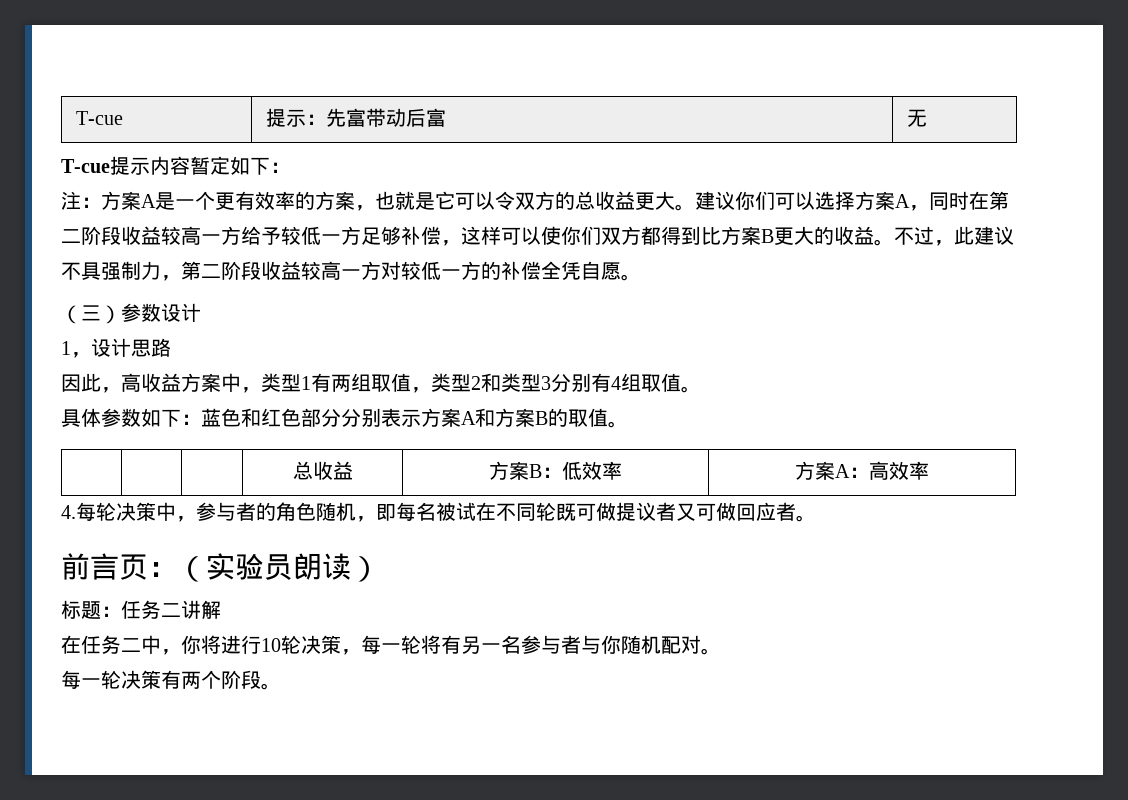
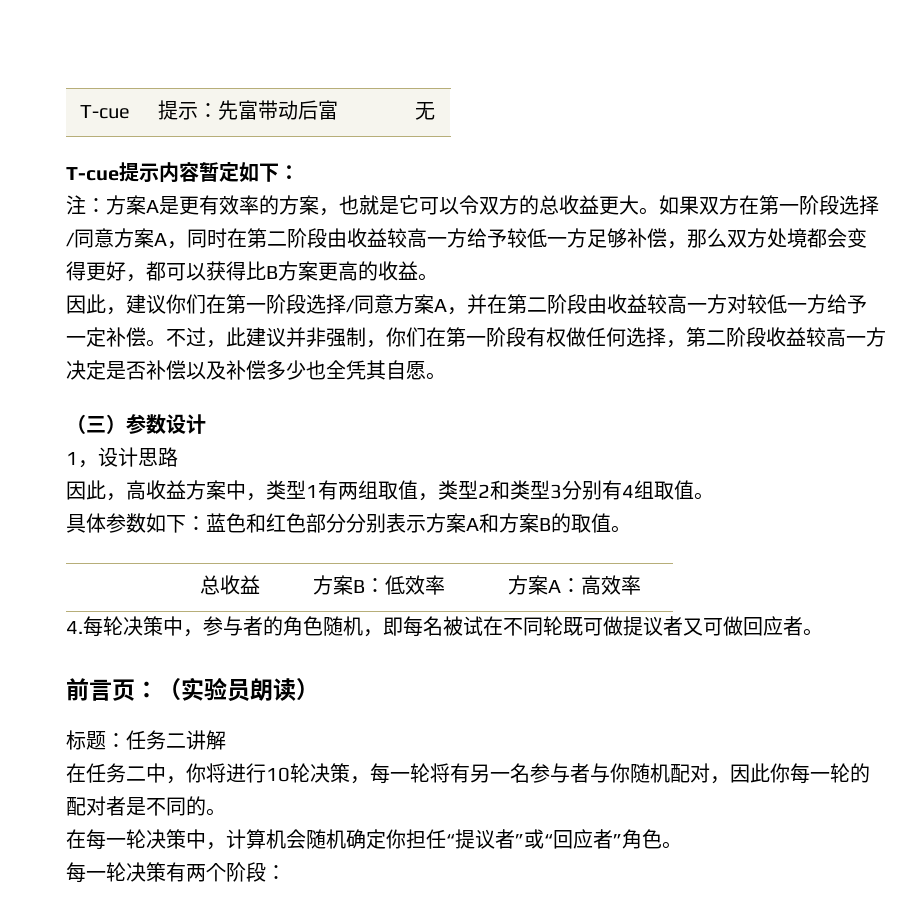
[175,191,215,210] 一个 -> (179, 205) none
[695,191,855,210] 建议你们可以选择 -> [659,195,879,215] [66,228,114,248] 如果双方在第一阶段选择/同意
(121, 235) none -> [327,228,347,248] 由
[461,226,1014,246] [61,261,161,280] 这样可以使你们双方都得到比方案B更大的收益。不过，此建议不具强制力 -> [687,228,867,248] [66,261,438,282] [66,294,867,315] [66,327,666,348] 那么双方处境都会变得更好，都可以获得比B方案更高的收益。 // 因此，建议你们在第一阶段选择/同意方案A，并在第二阶段由收益较高一方对较低一方给予一定补偿。不过，此建议并非强制，你们在第一阶段有权做任何选择
[381,261,581,280] 对较低一方的补偿全凭 -> [66,360,386,380] 决定是否补偿以及补偿多少也全凭其
(701, 644) none -> [710,763,870,784] [66,796,226,816] [66,829,662,850] ，因此你每一轮的配对者是不同的。 // 在每一轮决策中，计算机会随机确定你担任“提议者”或“回应者”角色
[261,683,281,690] 。 -> [266,865,286,880] ：

